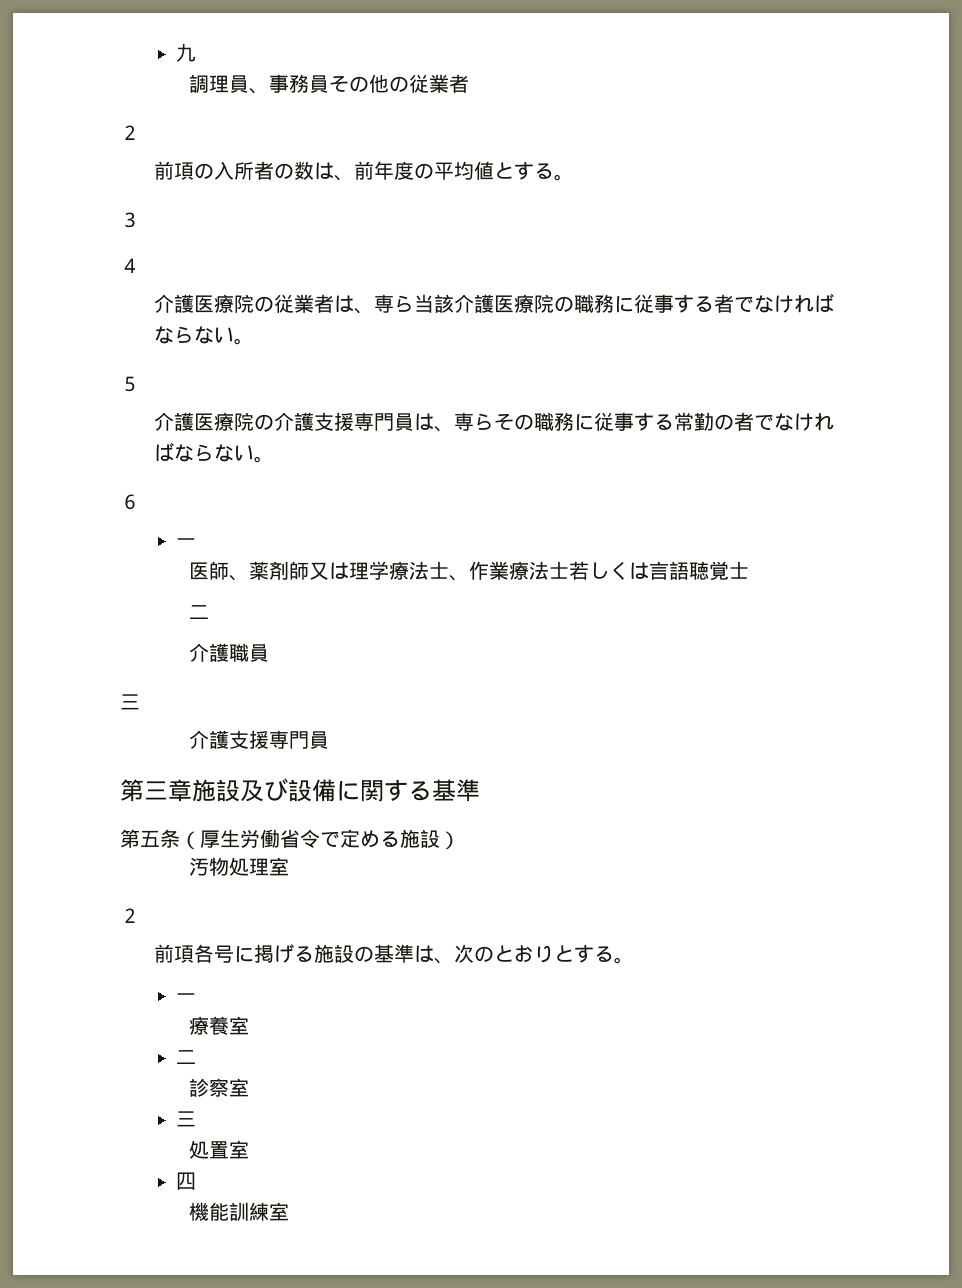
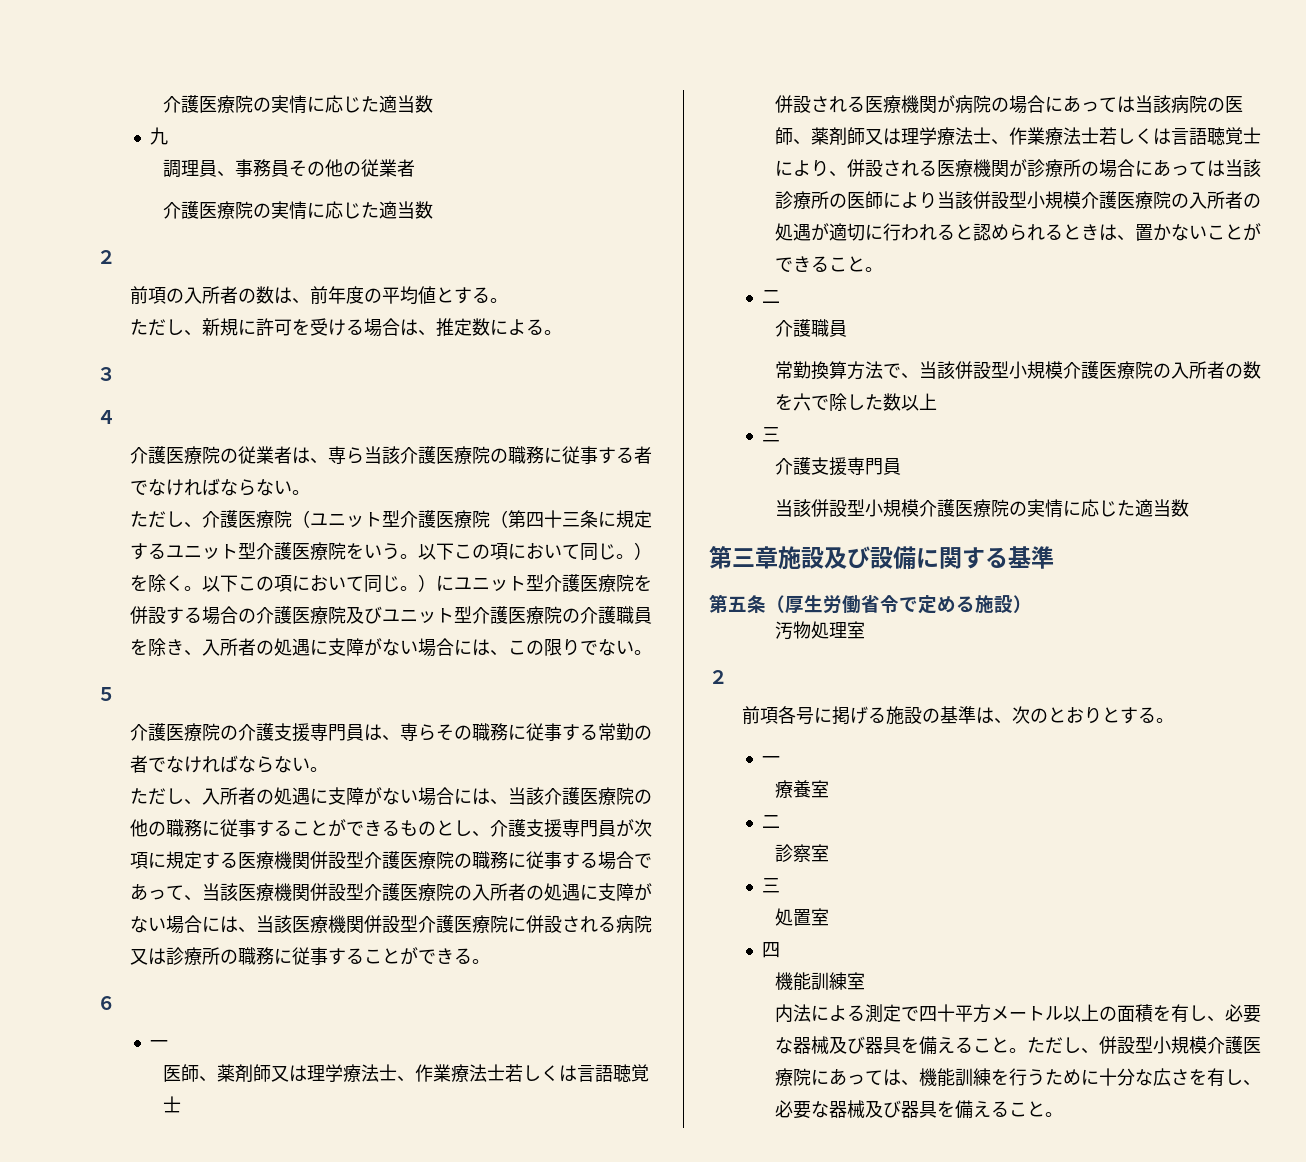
(176, 52) none -> [163,95,434,114] 介護医療院の実情に応じた適当数 //
(469, 83) none -> [163,201,434,220] // 介護医療院の実情に応じた適当数
(575, 177) none -> [130,318,563,337] // ただし、新規に許可を受ける場合は、推定数による。
(255, 341) none -> [130,510,653,528] [130,542,653,561] [130,574,653,593] [130,606,653,625] [130,638,653,657] // ただし、介護医療院（ユニット型介護医療院（第四十三条に規定するユニット型介護医療院をいう。以下この項において同じ。）を除く。以下この項において同じ。）にユニット型介護医療院を併設する場合の介護医療院及びユニット型介護医療院の介護職員を除き、入所者の処遇に支障がない場合には、この限りでない。
(275, 459) none -> [130,787,653,806] [130,819,653,838] [130,851,653,870] [130,883,653,901] [130,915,653,934] [130,947,491,965] // ただし、入所者の処遇に支障がない場合には、当該介護医療院の他の職務に従事することができるものとし、介護支援専門員が次項に規定する医療機関併設型介護医療院の職務に従事する場合であって、当該医療機関併設型介護医療院の入所者の処遇に支障がない場合には、当該医療機関併設型介護医療院に併設される病院又は診療所の職務に従事することができる。
[188,605,209,619] [188,643,269,662] [120,694,140,710] [188,730,329,749] 二 // 介護職員 // 三 // 介護支援専門員 -> [775,95,1244,114] [775,127,1262,146] [775,159,1262,178] [775,191,1262,209] [775,223,1262,241] [775,256,884,272] [761,290,780,303] [775,319,848,337] [775,361,1262,380] [775,393,938,411] [761,427,780,442] [775,457,902,476] [775,499,1190,518] 併設される医療機関が病院の場合にあっては当該病院の医師、薬剤師又は理学療法士、作業療法士若しくは言語聴覚士により、併設される医療機関が診療所の場合にあっては当該診療所の医師により当該併設型小規模介護医療院の入所者の処遇が適切に行われると認められるときは、置かないことができること。 // 二 // 介護職員 // 常勤換算方法で、当該併設型小規模介護医療院の入所者の数を六で除した数以上 // 三 // 介護支援専門員 // 当該併設型小規模介護医療院の実情に応じた適当数
(289, 1211) none -> [775,1004,1262,1023] [775,1036,1262,1055] [775,1068,1262,1087] [775,1100,1064,1119] // 内法による測定で四十平方メートル以上の面積を有し、必要な器械及び器具を備えること。ただし、併設型小規模介護医療院にあっては、機能訓練を行うために十分な広さを有し、必要な器械及び器具を備えること。

